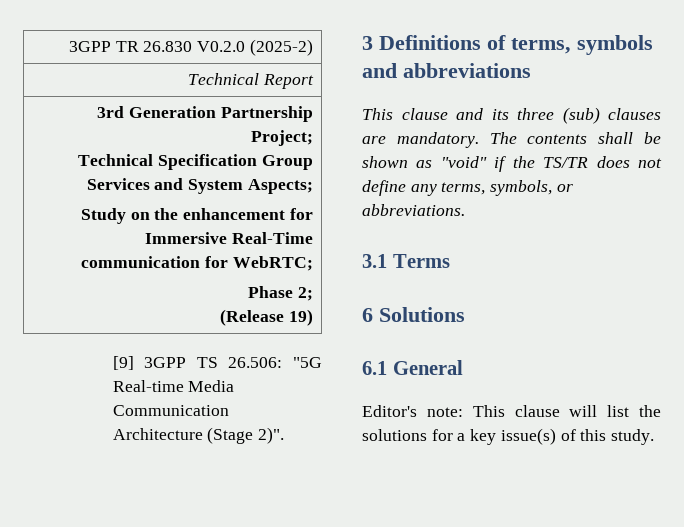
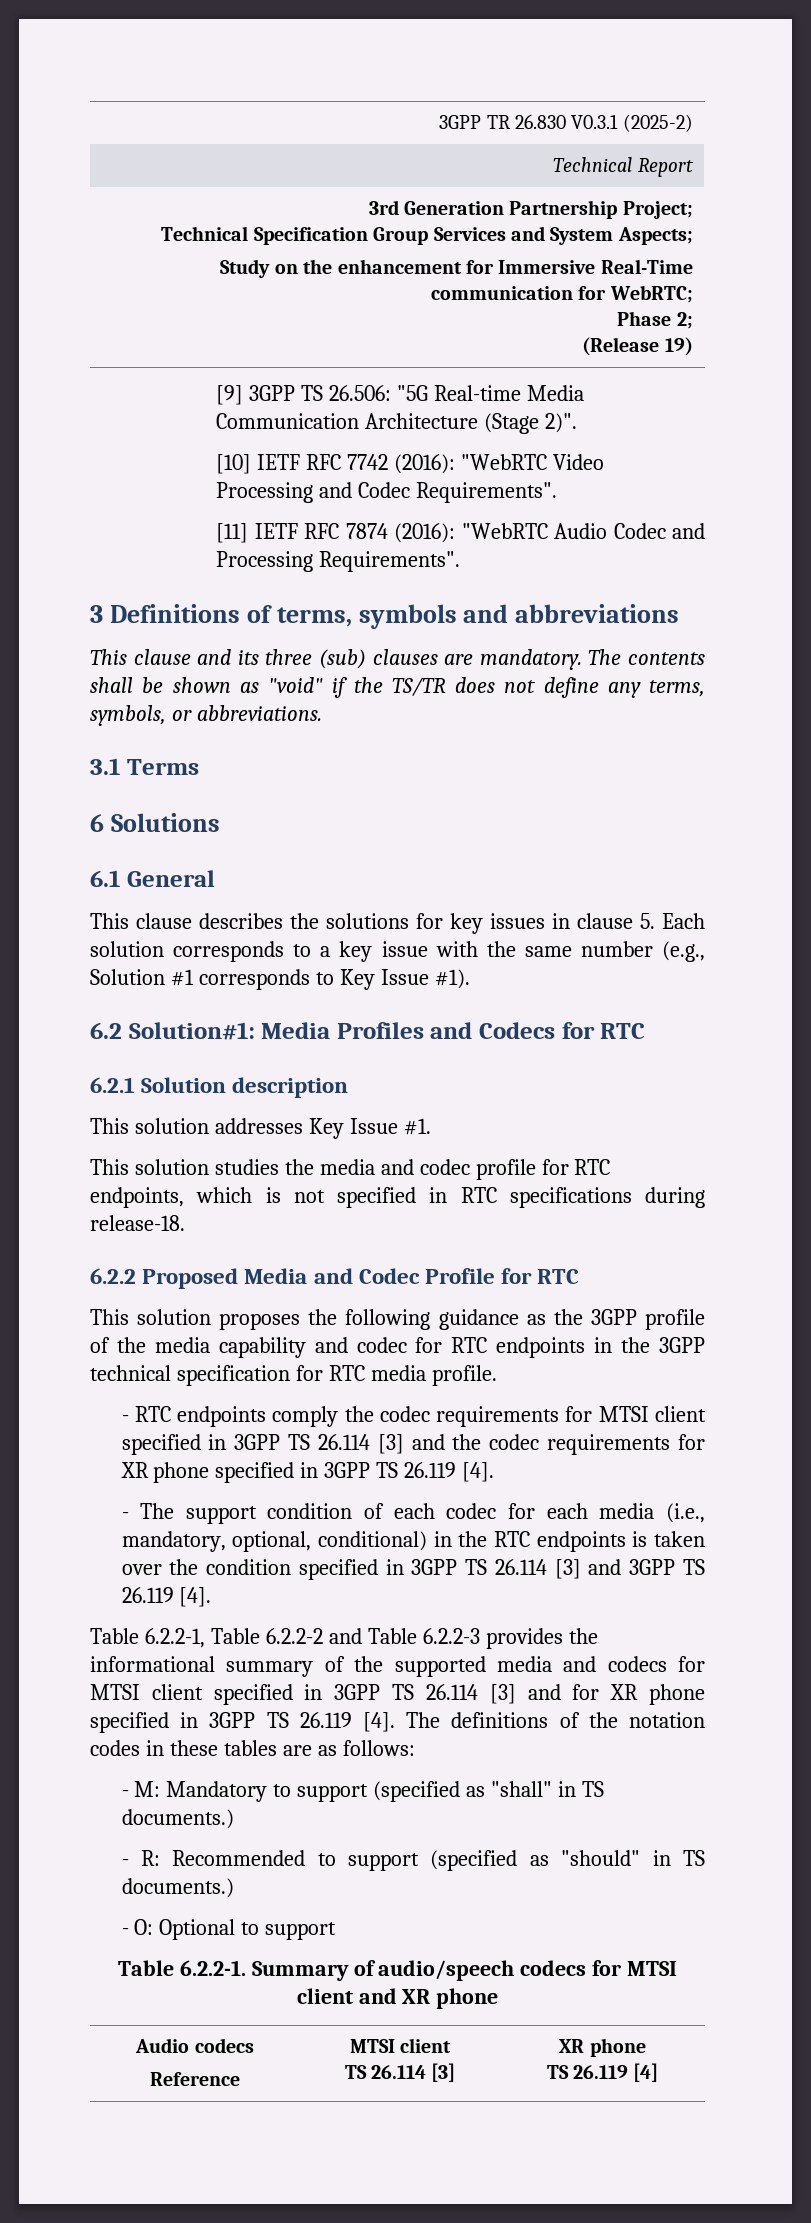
[197,41,246,52] V0.2.0 -> [571,114,619,129] V0.3.1
(285, 435) none -> [216,454,604,474] [216,482,557,503] [216,523,705,543] [216,551,460,572] // [10] IETF RFC 7742 (2016): "WebRTC Video Processing and Codec Requirements". // [11] IETF RFC 7874 (2016): "WebRTC Audio Codec and Processing Requirements".
[362,405,661,417] [362,428,655,445] Editor's note: This clause will list the solutions for a key issue(s) of this study. -> [90,913,705,934] [90,941,706,962] [90,969,470,990] [90,1022,646,1040] [90,1077,349,1098] [90,1118,431,1139] [90,1159,611,1180] [90,1187,705,1208] [90,1215,185,1231] [90,1268,580,1289] [90,1309,705,1330] [90,1337,705,1358] [90,1365,497,1386] [121,1406,706,1427] [121,1434,706,1455] [120,1462,495,1483] [121,1503,706,1524] [121,1531,705,1552] [121,1559,705,1580] [121,1587,212,1607] [90,1628,598,1649] [90,1656,705,1677] [90,1684,705,1705] [90,1712,705,1733] [90,1740,415,1756] [121,1781,604,1802] [121,1809,234,1829] [121,1850,705,1871] [121,1878,234,1898] [121,1919,337,1940] [117,1960,678,1981] [296,1988,499,2009] [135,2038,254,2053] [150,2072,240,2086] [349,2038,452,2053] [344,2063,456,2082] [559,2038,646,2057] [546,2063,659,2082] This clause describes the solutions for key issues in clause 5. Each solution corresponds to a key issue with the same number (e.g., Solution #1 corresponds to Key Issue #1). // 6.2 Solution#1: Media Profiles and Codecs for RTC // 6.2.1 Solution description // This solution addresses Key Issue #1. // This solution studies the media and codec profile for RTC endpoints, which is not specified in RTC specifications during release-18. // 6.2.2 Proposed Media and Codec Profile for RTC // This solution proposes the following guidance as the 3GPP profile of the media capability and codec for RTC endpoints in the 3GPP technical specification for RTC media profile. // - RTC endpoints comply the codec requirements for MTSI client specified in 3GPP TS 26.114 [3] and the codec requirements for XR phone specified in 3GPP TS 26.119 [4]. // - The support condition of each codec for each media (i.e., mandatory, optional, conditional) in the RTC endpoints is taken over the condition specified in 3GPP TS 26.114 [3] and 3GPP TS 26.119 [4]. // Table 6.2.2-1, Table 6.2.2-2 and Table 6.2.2-3 provides the informational summary of the supported media and codecs for MTSI client specified in 3GPP TS 26.114 [3] and for XR phone specified in 3GPP TS 26.119 [4]. The definitions of the notation codes in these tables are as follows: // - M: Mandatory to support (specified as "shall" in TS documents.) // - R: Recommended to support (specified as "should" in TS documents.) // - O: Optional to support // Table 6.2.2-1. Summary of audio/speech codecs for MTSI client and XR phone // Audio codecs // Reference | MTSI client // TS 26.114 [3] | XR phone // TS 26.119 [4]

